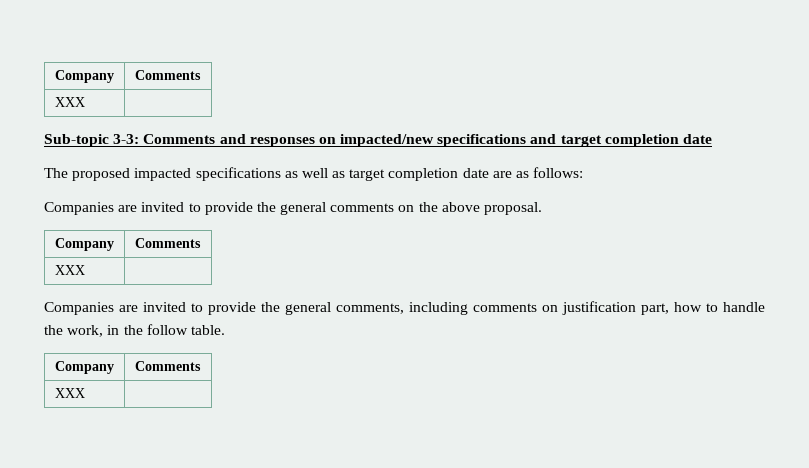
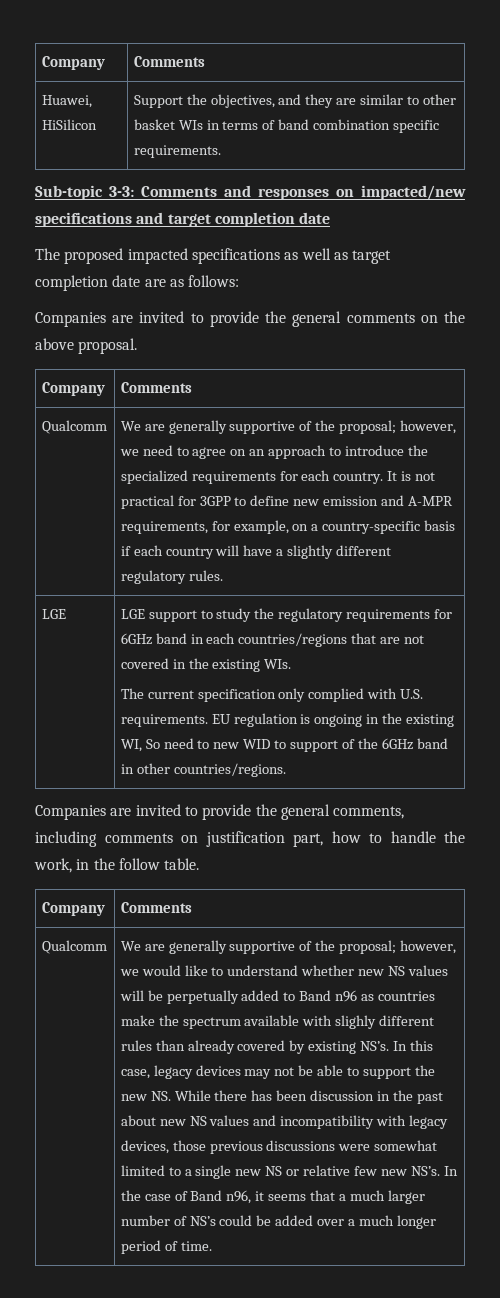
[54,70,114,83] [134,70,201,80] [54,97,85,107] Company | Comments // XXX | -> [41,56,105,70] [133,56,205,67] [41,95,92,108] [41,119,97,130] [133,94,457,108] [133,119,440,133] [133,145,221,158] Company | Comments // Huawei, HiSilicon | Support the objectives, and they are similar to other basket WIs in terms of band combination specific requirements.
[54,265,85,275] XXX | -> [41,420,107,434] [120,420,457,434] [119,445,428,459] [120,470,436,484] [120,495,454,509] [120,520,456,534] [120,545,392,559] [120,570,223,584] [41,609,66,619] [120,608,453,622] [120,633,425,647] [120,658,292,672] [120,688,424,702] [120,713,455,727] [120,738,448,752] [120,763,286,777] Qualcomm | We are generally supportive of the proposal; however, we need to agree on an approach to introduce the specialized requirements for each country. It is not practical for 3GPP to define new emission and A-MPR requirements, for example, on a country-specific basis if each country will have a slightly different regulatory rules. // LGE | LGE support to study the regulatory requirements for 6GHz band in each countries/regions that are not covered in the existing WIs. // The current specification only complied with U.S. requirements. EU regulation is ongoing in the existing WI, So need to new WID to support of the 6GHz band in other countries/regions.
[54,388,85,398] XXX | -> [41,940,107,954] [120,940,457,954] [119,965,449,976] [119,990,436,1004] [120,1015,435,1029] [120,1040,434,1054] [120,1065,435,1079] [120,1090,443,1104] [120,1115,449,1129] [120,1140,438,1154] [120,1165,458,1179] [120,1190,425,1204] [120,1215,436,1229] [120,1240,212,1254] Qualcomm | We are generally supportive of the proposal; however, we would like to understand whether new NS values will be perpetually added to Band n96 as countries make the spectrum available with slighly different rules than already covered by existing NS’s. In this case, legacy devices may not be able to support the new NS. While there has been discussion in the past about new NS values and incompatibility with legacy devices, those previous discussions were somewhat limited to a single new NS or relative few new NS’s. In the case of Band n96, it seems that a much larger number of NS’s could be added over a much longer period of time.

